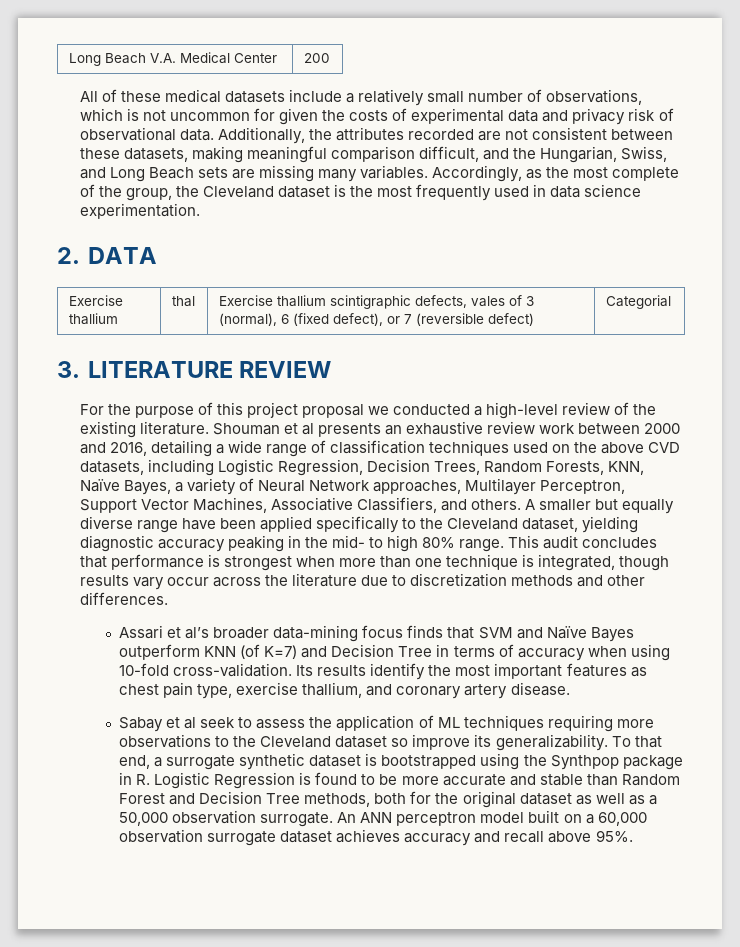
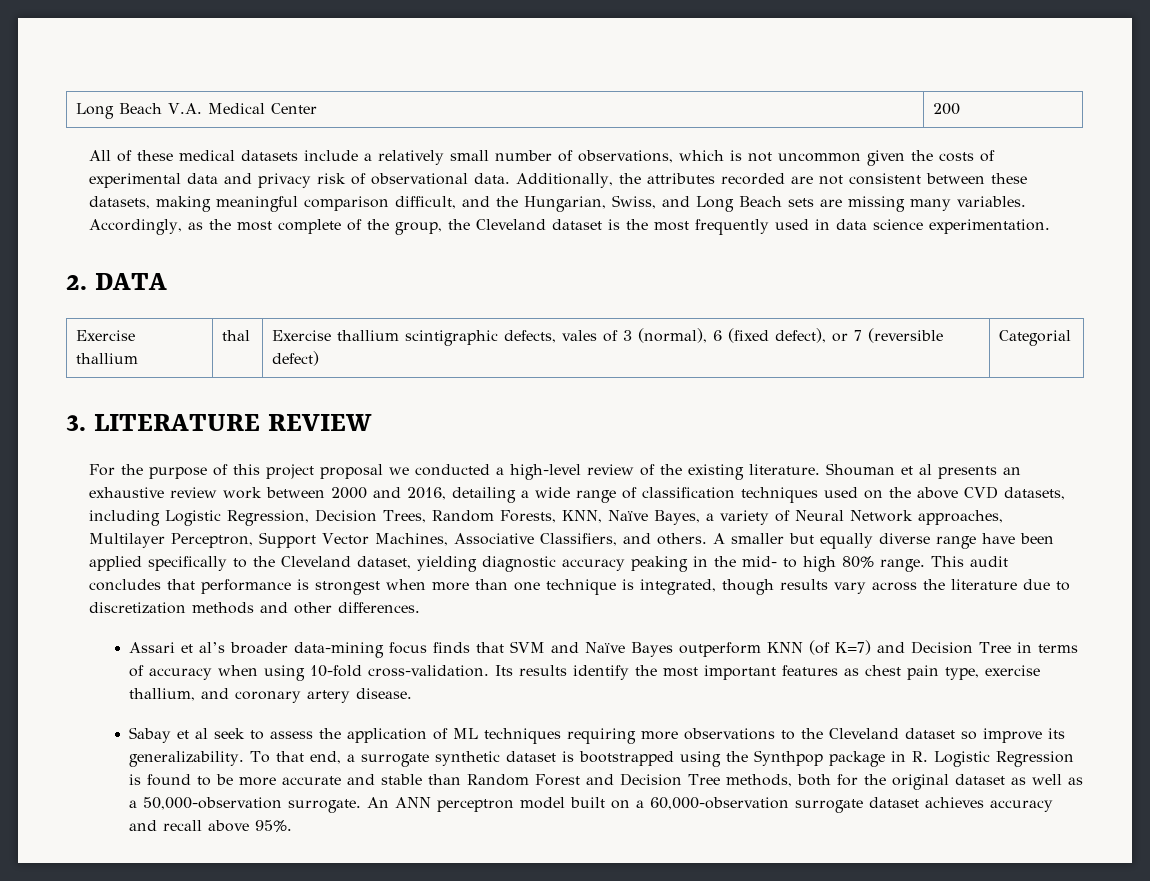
[254,108,276,121] for -> (861, 157) none
[166,577,209,586] occur -> (866, 588) none
[119,810,257,826] 50,000 observation -> [143,797,283,810] 50,000-observation
[597,812,647,826] [119,829,204,843] 60,000 observation -> [650,797,790,810] 60,000-observation

